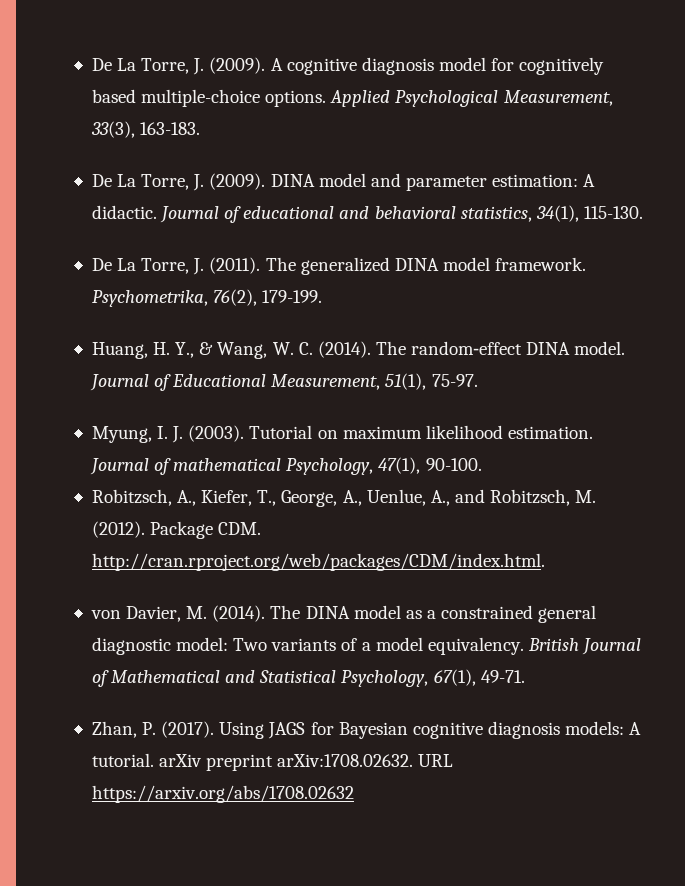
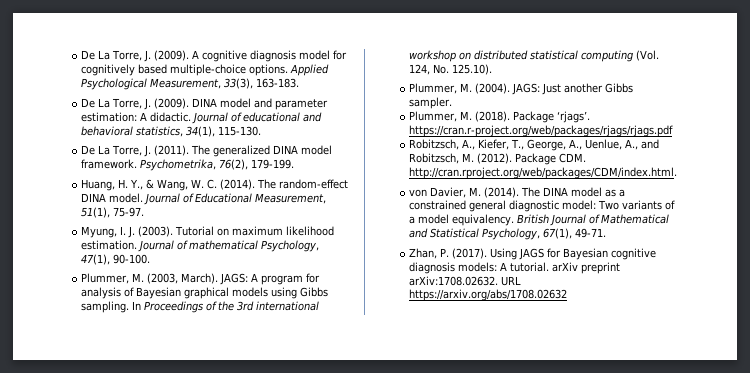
(482, 464) none -> [81,273,321,285] [81,287,329,299] [81,301,320,313] [409,50,660,62] [409,64,493,75] [409,83,634,95] [409,97,453,109] [409,111,591,123] [409,125,674,137] // Plummer, M. (2003, March). JAGS: A program for analysis of Bayesian graphical models using Gibbs sampling. In Proceedings of the 3rd international workshop on distributed statistical computing (Vol. 124, No. 125.10). // Plummer, M. (2004). JAGS: Just another Gibbs sampler. // Plummer, M. (2018). Package ‘rjags’. https://cran.r-project.org/web/packages/rjags/rjags.pdf

